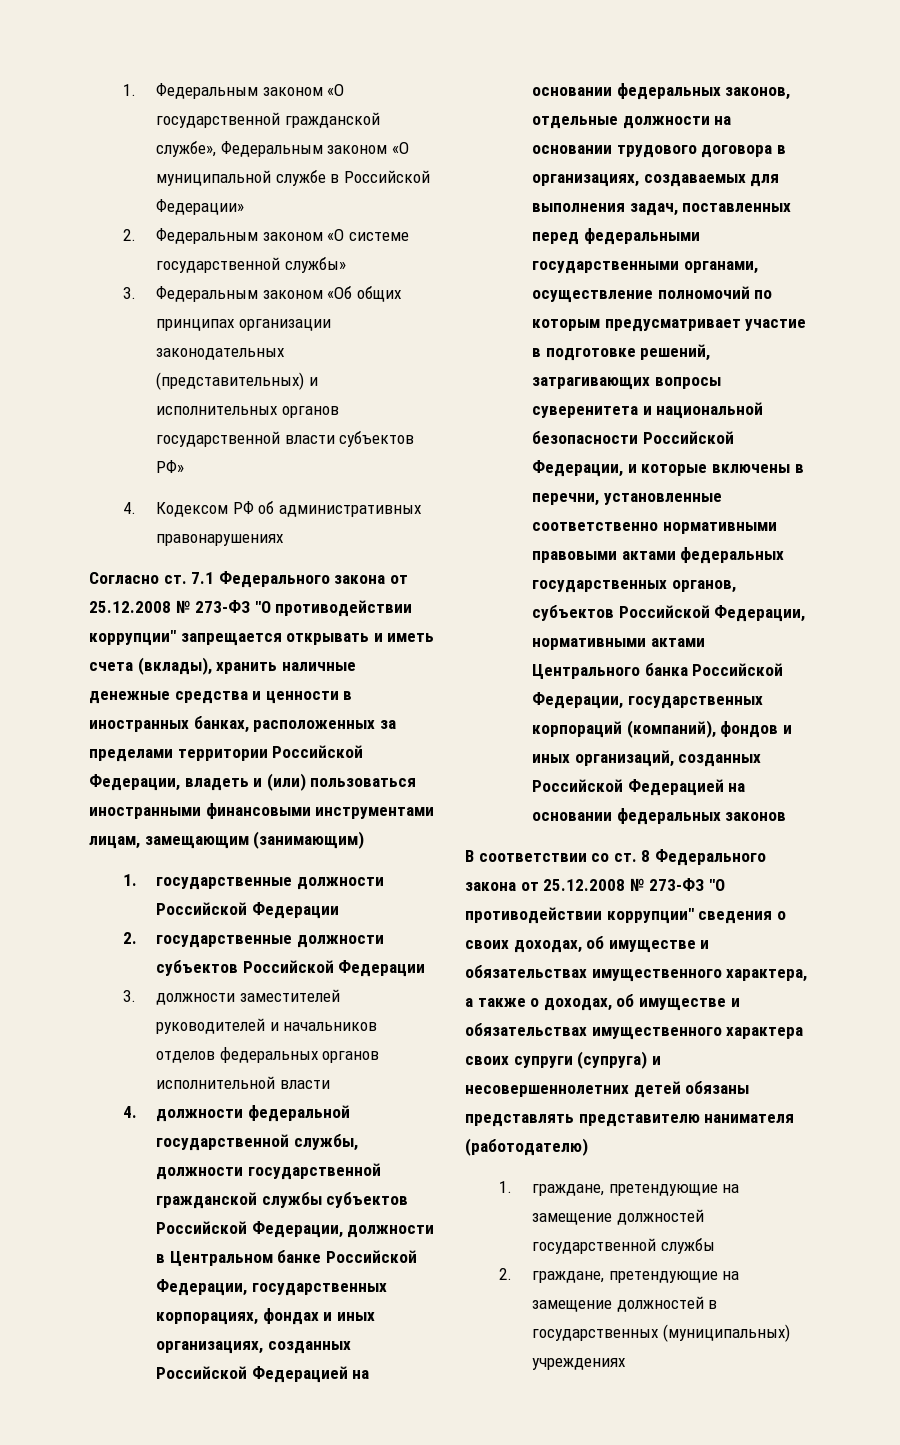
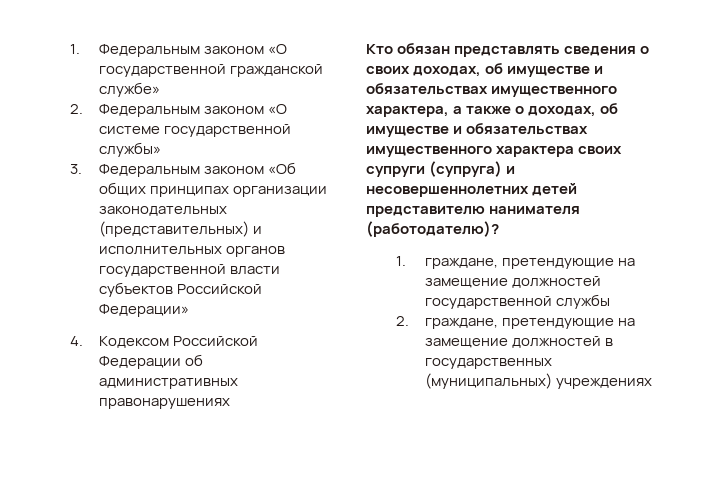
[156,141,409,157] [156,170,430,186] [156,199,245,215] службе», Федеральным законом «О муниципальной службе в Российской Федерации» -> [99,82,161,97] службе»
[156,460,185,473] РФ» -> [177,284,263,294] [99,304,190,317] Российской Федерации»
[232,501,254,514] РФ -> [173,336,259,346] [99,356,182,369] Российской Федерации
[89,571,408,588] [89,600,413,617] [89,630,435,646] [89,657,356,675] [89,691,353,704] [89,716,396,733] [89,745,364,762] [89,773,417,791] [89,803,435,819] [89,831,365,849] [122,874,384,890] [156,902,339,919] [122,932,384,948] [156,960,426,977] [122,989,340,1005] [156,1018,378,1034] [156,1047,380,1063] [156,1076,330,1089] [122,1105,350,1122] [156,1134,358,1151] [156,1163,381,1180] [156,1192,409,1209] [156,1221,435,1238] [156,1250,417,1266] [156,1279,387,1296] [156,1308,375,1325] [156,1341,351,1354] [156,1366,370,1383] [532,83,791,100] [532,116,732,129] [532,145,786,158] [532,174,780,187] [532,203,792,216] [532,228,700,245] [532,261,758,274] [532,286,773,303] [532,319,807,332] [532,344,711,361] [532,377,721,390] [532,402,764,419] [532,431,734,444] [532,460,804,477] [532,493,722,506] [532,522,777,534] [532,547,785,564] [532,580,736,593] [532,605,806,622] [532,638,705,650] [532,663,784,679] [532,692,763,709] [532,720,792,738] [532,750,762,767] [532,779,746,796] [532,808,787,825] [465,849,766,866] [465,878,725,891] [465,907,694,924] Согласно ст. 7.1 Федерального закона от 25.12.2008 № 273-ФЗ "О противодействии коррупции" запрещается открывать и иметь счета (вклады), хранить наличные денежные средства и ценности в иностранных банках, расположенных за пределами территории Российской Федерации, владеть и (или) пользоваться иностранными финансовыми инструментами лицам, замещающим (занимающим) // 1. государственные должности Российской Федерации // 2. государственные должности субъектов Российской Федерации // 3. должности заместителей руководителей и начальников отделов федеральных органов исполнительной власти // 4. должности федеральной государственной службы, должности государственной гражданской службы субъектов Российской Федерации, должности в Центральном банке Российской Федерации, государственных корпорациях, фондах и иных организациях, созданных Российской Федерацией на основании федеральных законов, отдельные должности на основании трудового договора в организациях, создаваемых для выполнения задач, поставленных перед федеральными государственными органами, осуществление полномочий по которым предусматривает участие в подготовке решений, затрагивающих вопросы суверенитета и национальной безопасности Российской Федерации, и которые включены в перечни, установленные соответственно нормативными правовыми актами федеральных государственных органов, субъектов Российской Федерации, нормативными актами Центрального банка Российской Федерации, государственных корпораций (компаний), фондов и иных организаций, созданных Российской Федерацией на основании федеральных законов // В соответствии со ст. 8 Федерального закона от 25.12.2008 № 273-ФЗ "О противодействии коррупции" -> [366,43,561,57] Кто обязан представлять
[685,1081,750,1094] [465,1114,574,1127] обязаны представлять -> (578, 189) none
[465,1138,588,1156] (работодателю) -> [366,221,499,237] (работодателю)?

